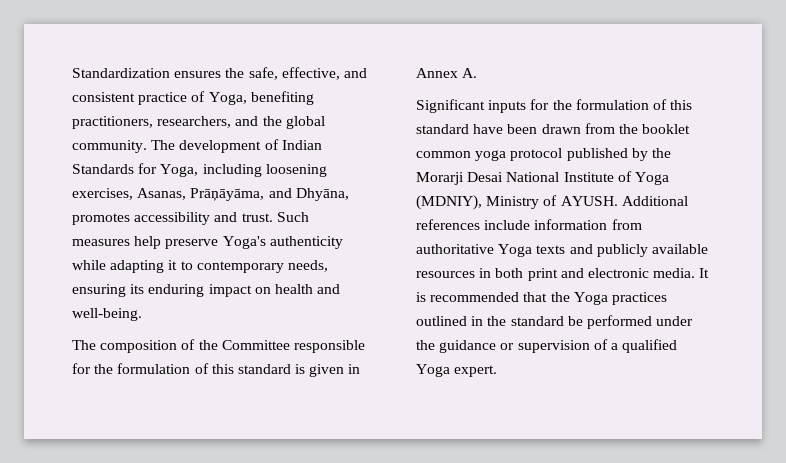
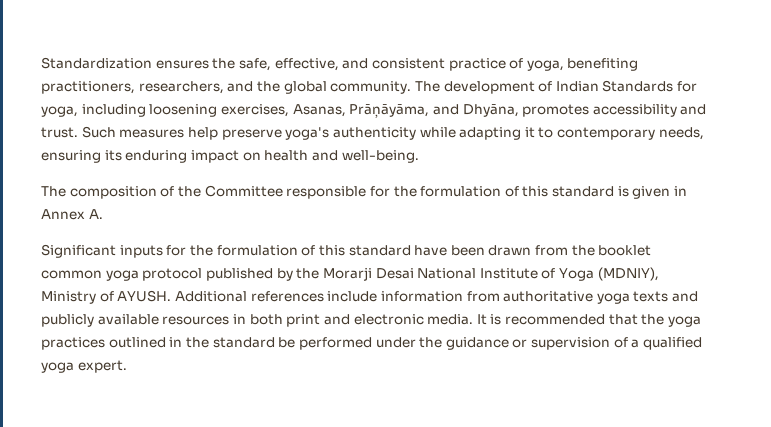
[208,92,247,105] Yoga, -> [526,60,564,71] yoga,
[160,164,199,177] Yoga, -> [41,106,78,117] yoga,
[222,236,266,249] Yoga's -> [285,127,330,140] yoga's
[498,244,533,257] Yoga -> [596,293,630,304] yoga
[573,292,608,305] Yoga -> [668,316,702,327] yoga
[416,364,450,377] Yoga -> [41,362,74,373] yoga

